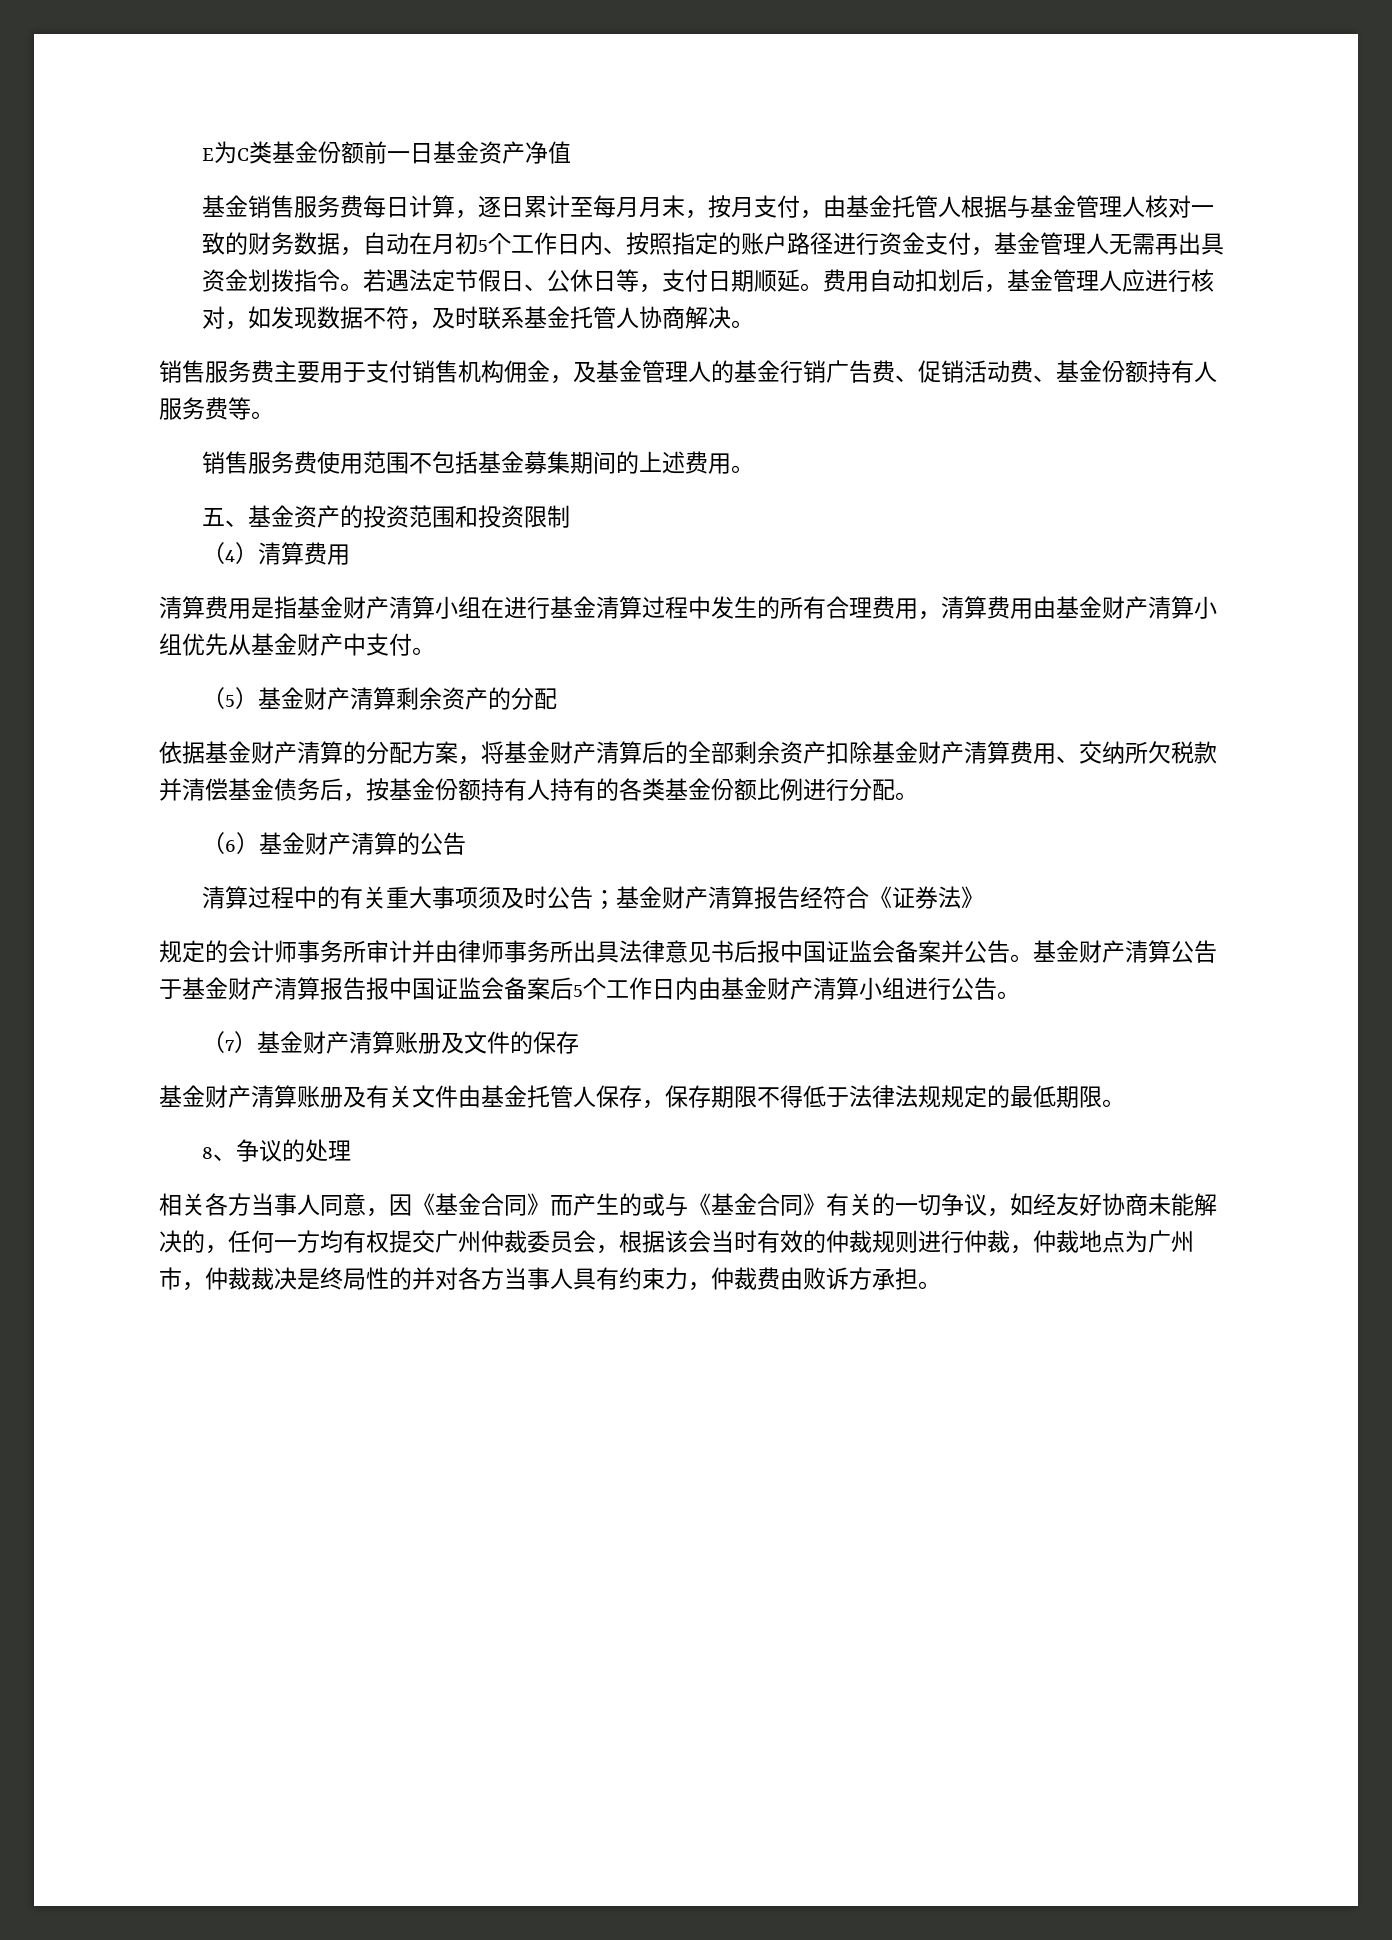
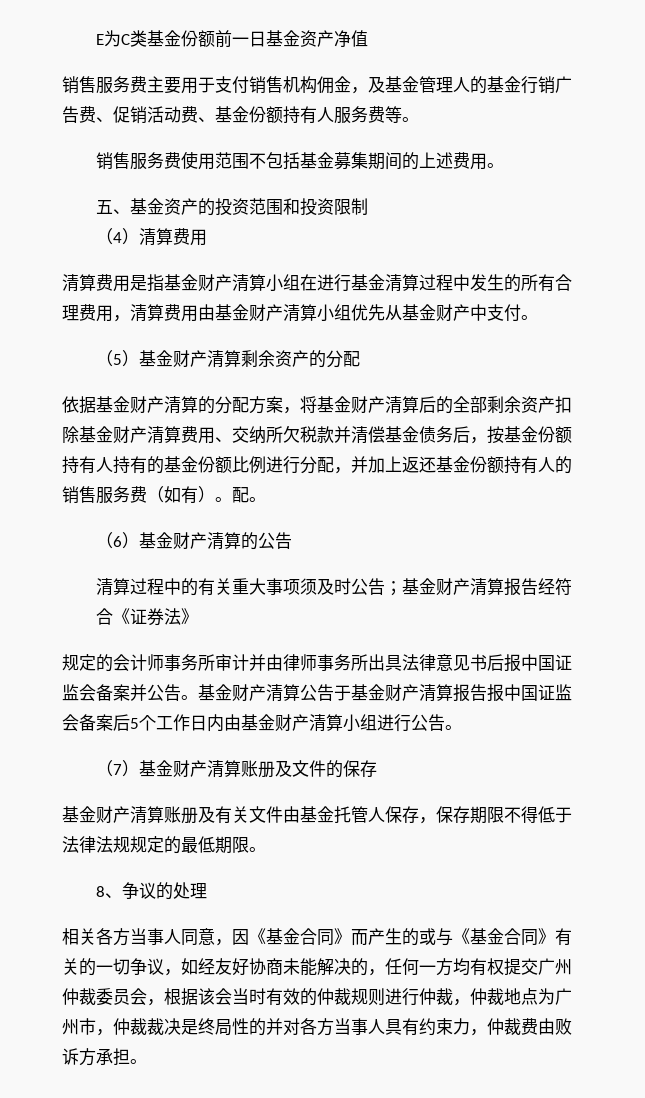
[202,195,1215,219] [202,232,1225,256] [202,269,1215,293] [202,306,755,330] // 基金销售服务费每日计算，逐日累计至每月月末，按月支付，由基金托管人根据与基金管理人核对一致的财务数据，自动在月初5个工作日内、按照指定的账户路径进行资金支付，基金管理人无需再出具资金划拨指令。若遇法定节假日、公休日等，支付日期顺延。费用自动扣划后，基金管理人应进行核对，如发现数据不符，及时联系基金托管人协商解决。 -> (368, 38) none
[619,778,665,801] 各类 -> (164, 465) none
(895, 790) none -> [334,456,572,474] [62,486,249,504] ，并加上返还基金份额持有人的销售服务费（如有）。配

